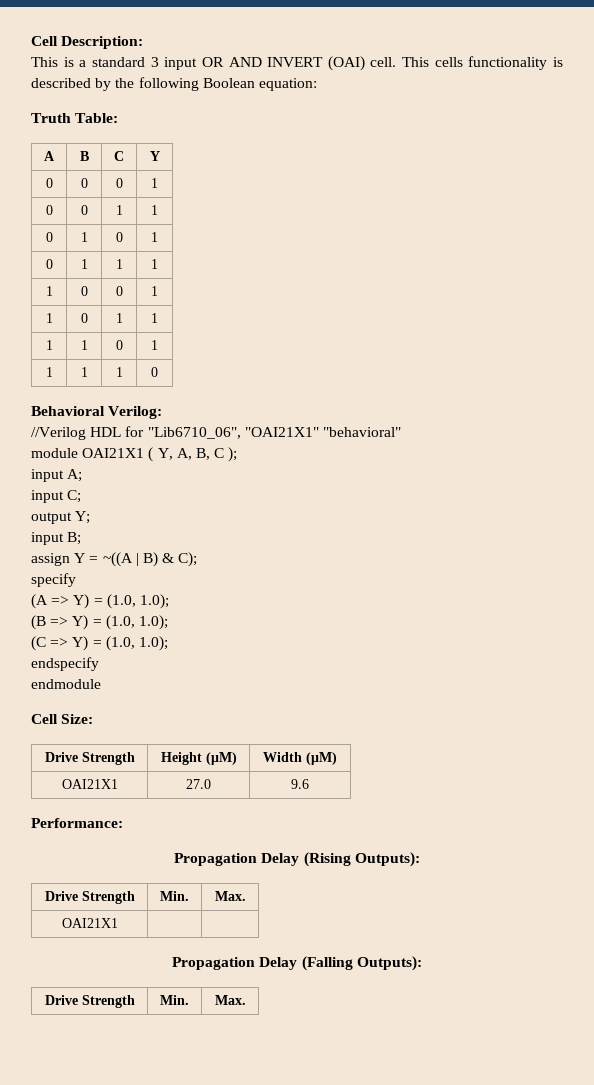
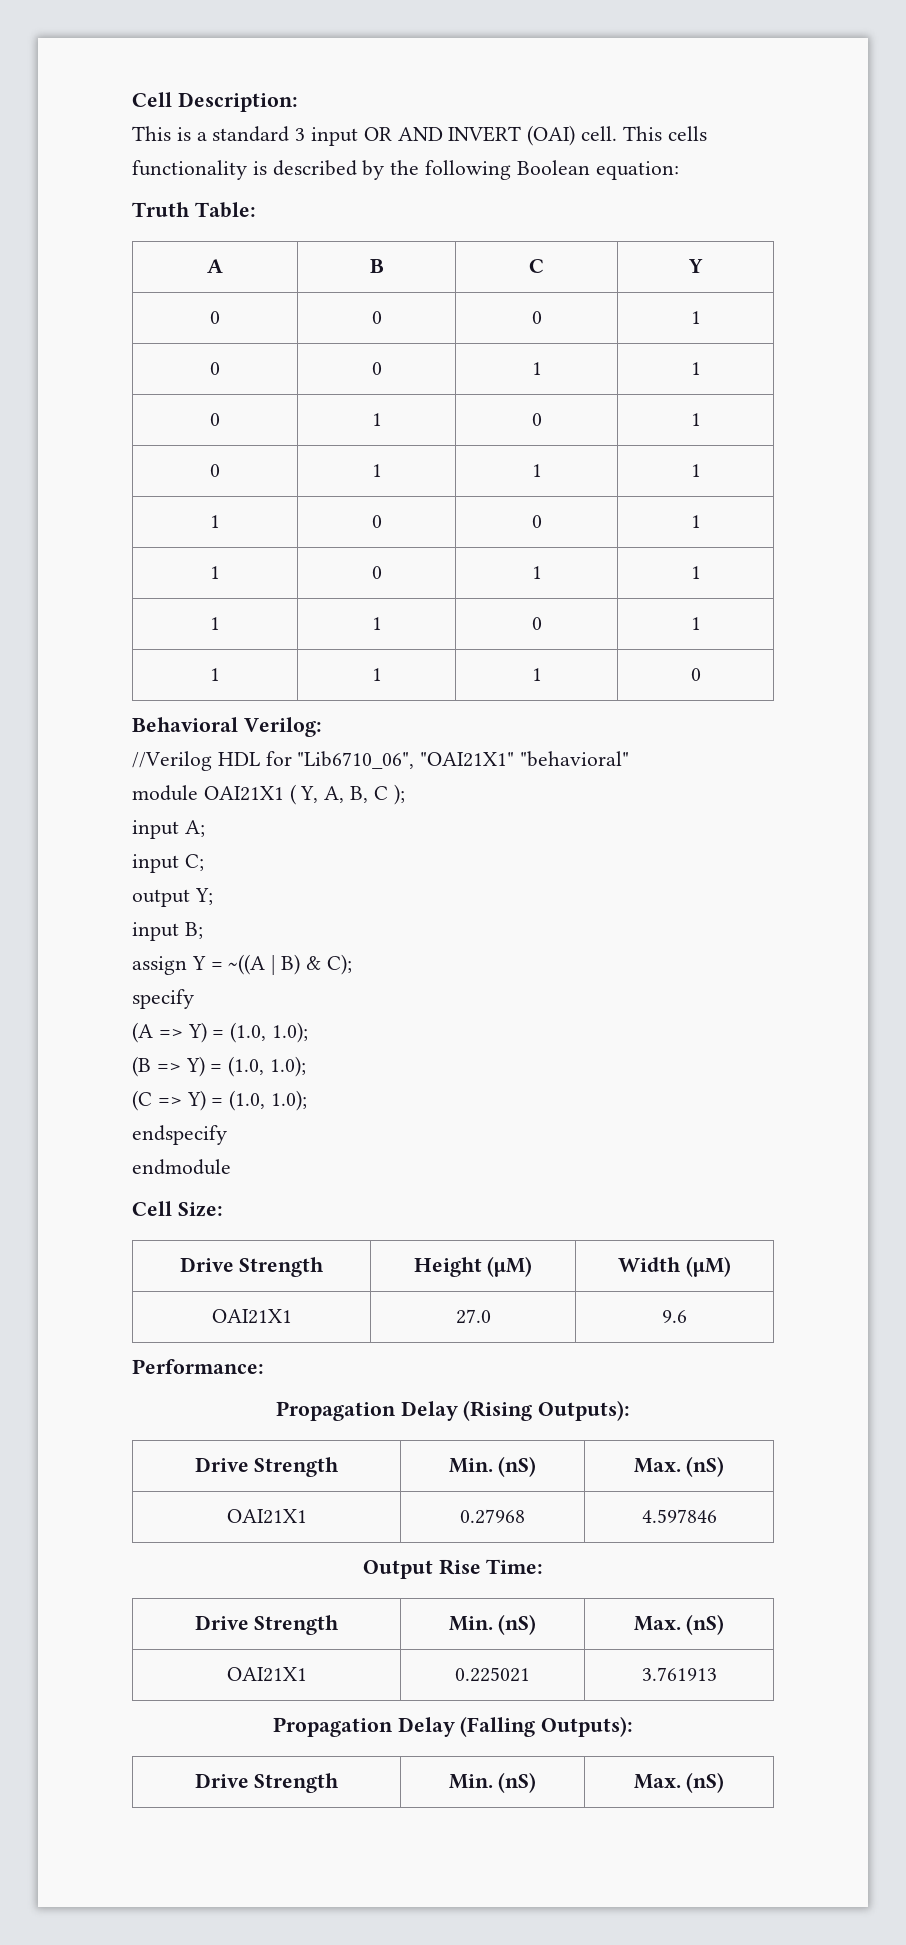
[214,891,246,901] [61,918,118,928] | Max. // OAI21X1 | | -> [498,1456,537,1477] [633,1456,725,1477] [226,1509,307,1524] [460,1509,525,1524] [641,1509,717,1523] [362,1559,544,1579] [194,1615,340,1635] [448,1614,537,1635] [633,1614,725,1635] [226,1667,307,1682] [455,1667,530,1682] [641,1667,717,1681] (nS) | Max. (nS) // OAI21X1 | 0.27968 | 4.597846 // Output Rise Time: // Drive Strength | Min. (nS) | Max. (nS) // OAI21X1 | 0.225021 | 3.761913
[214,995,246,1005] | Max. -> [498,1772,537,1793] [633,1772,725,1793] (nS) | Max. (nS)

